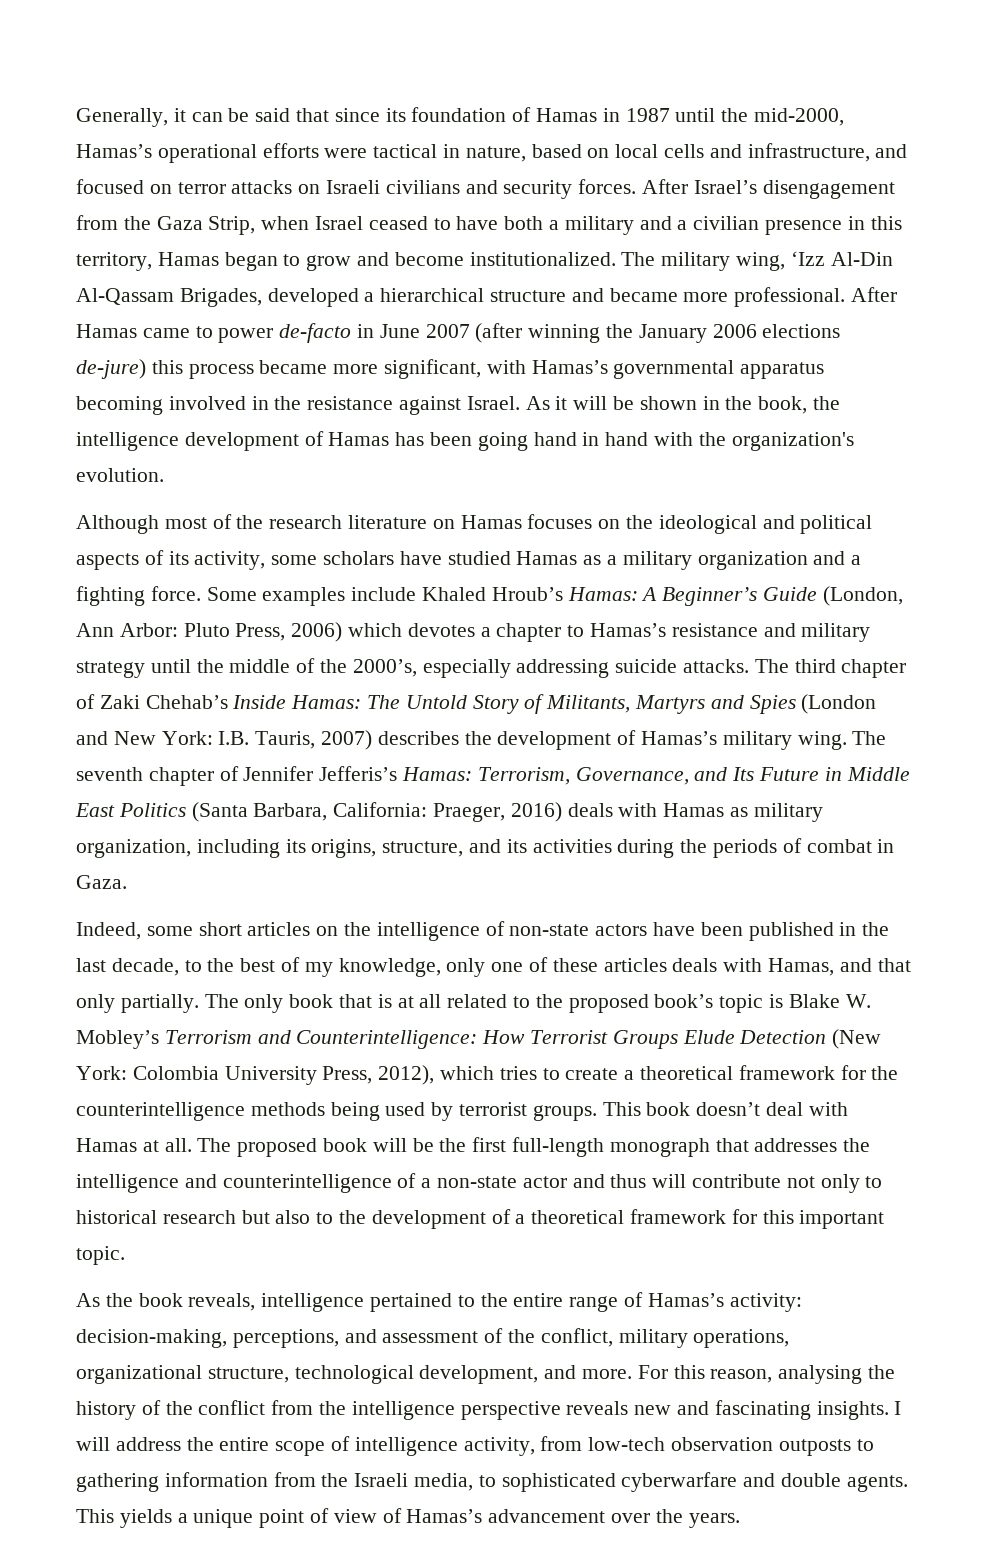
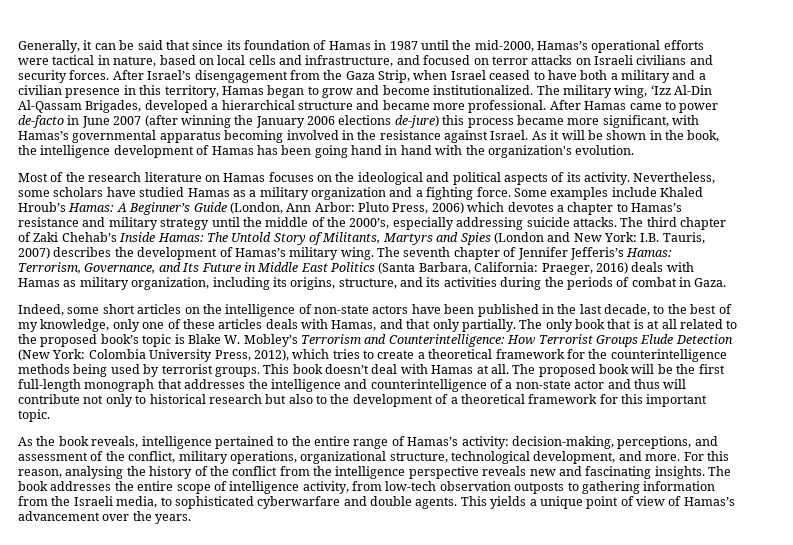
[76,515,207,534] Although most -> [18,173,48,182] Most
[194,551,266,570] activity, -> [584,172,716,185] activity. Nevertheless,
[894,1401,902,1415] [76,1437,181,1451] I will address -> [708,466,731,476] [18,481,112,491] The book addresses

